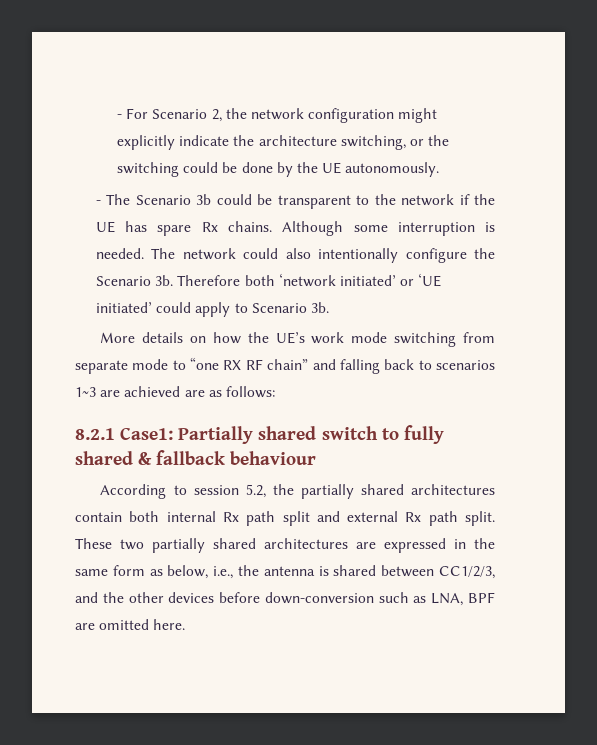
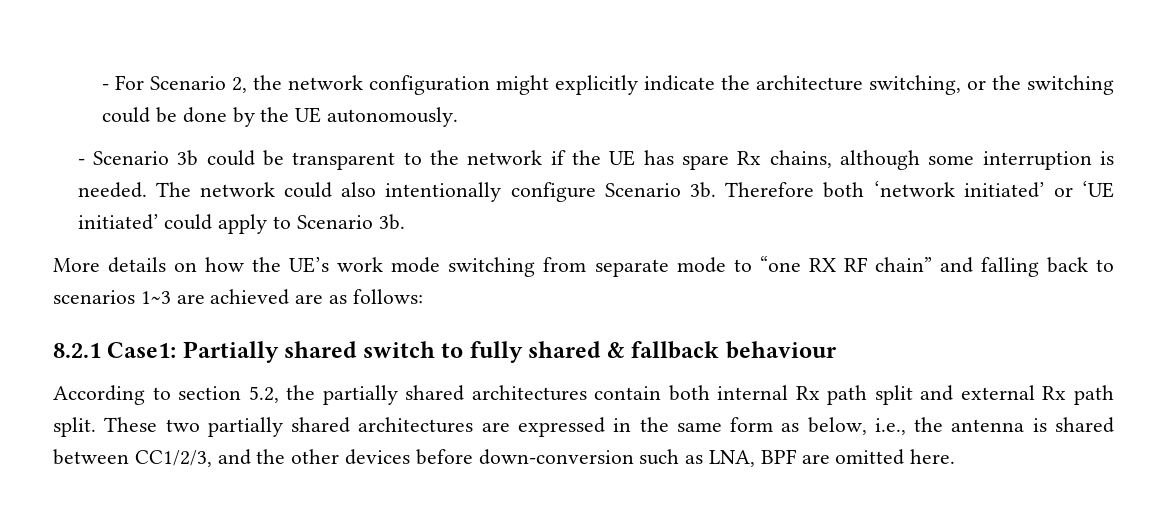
[106,194,131,205] The -> (85, 162) none
[227,221,344,236] chains. Although -> [769,150,920,170] chains, although
[474,248,495,259] the -> (596, 192) none
[193,485,239,495] session -> [178,386,242,400] section

